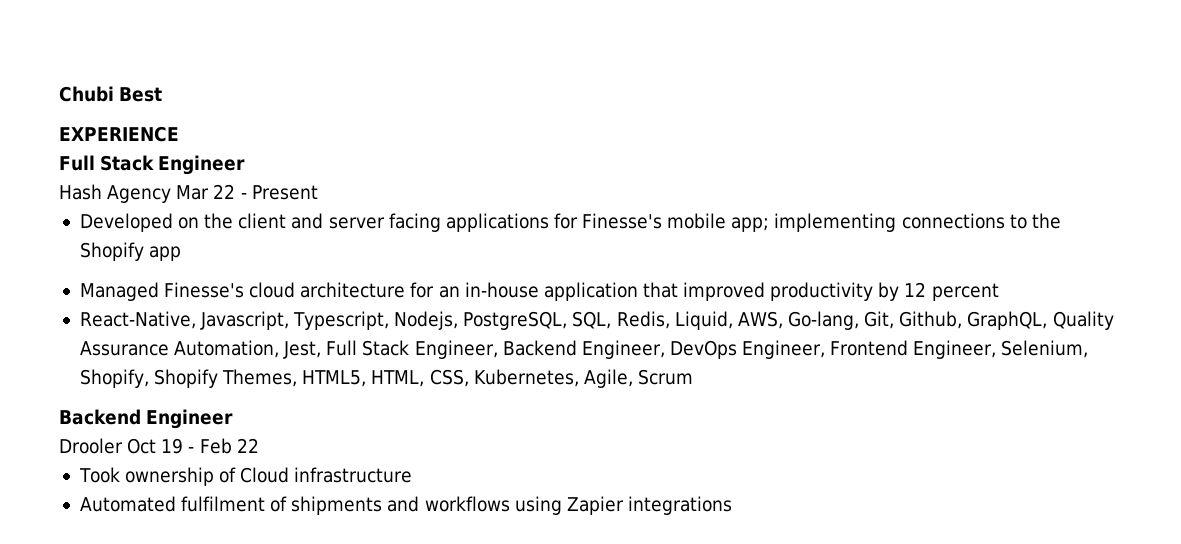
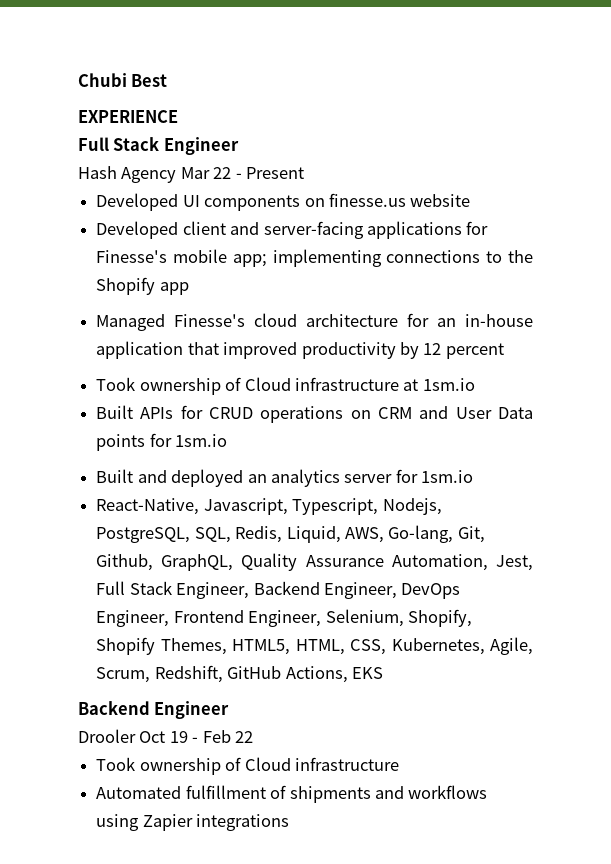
[178,213,441,232] on the client and server facing -> [182,193,471,211] [96,221,364,239] UI components on finesse.us website // Developed client and server-facing
(999, 292) none -> [96,377,475,395] [96,405,533,423] [96,433,228,451] [96,469,474,487] // Took ownership of Cloud infrastructure at 1sm.io // Built APIs for CRUD operations on CRM and User Data points for 1sm.io // Built and deployed an analytics server for 1sm.io
[637,369,693,385] Scrum -> [96,665,383,683] Scrum, Redshift, GitHub Actions, EKS
[181,496,266,512] fulfilment -> [185,785,266,799] fulfillment

